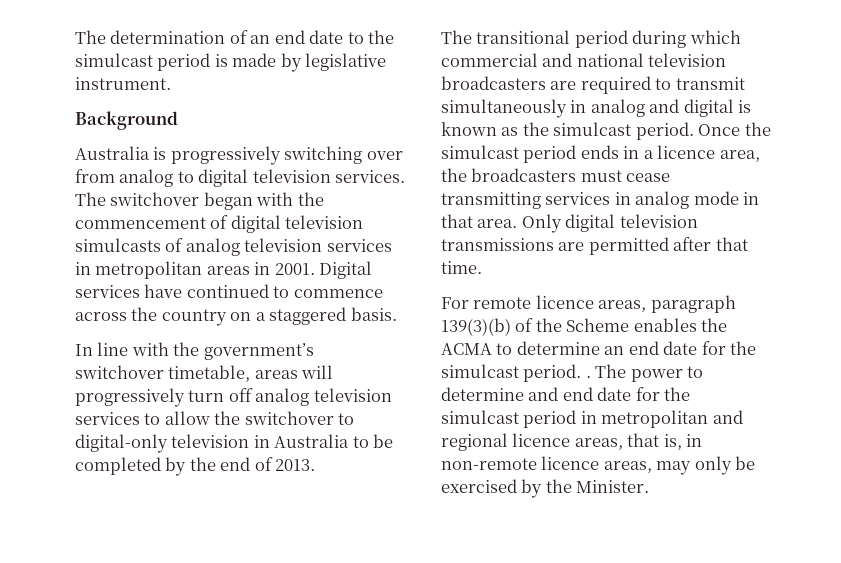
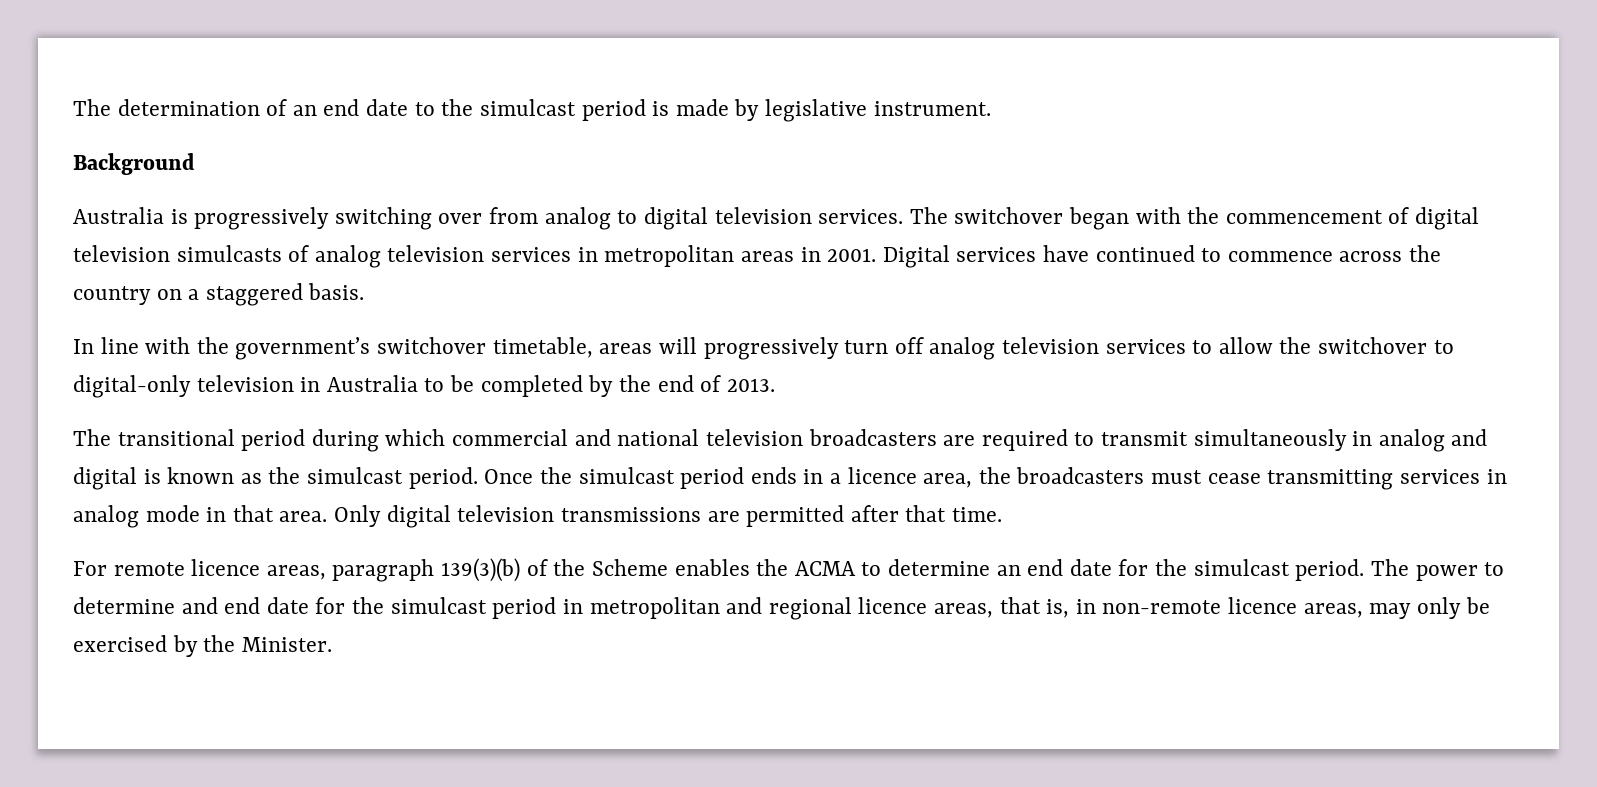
[585,375,591,378] . -> (1365, 570) none

